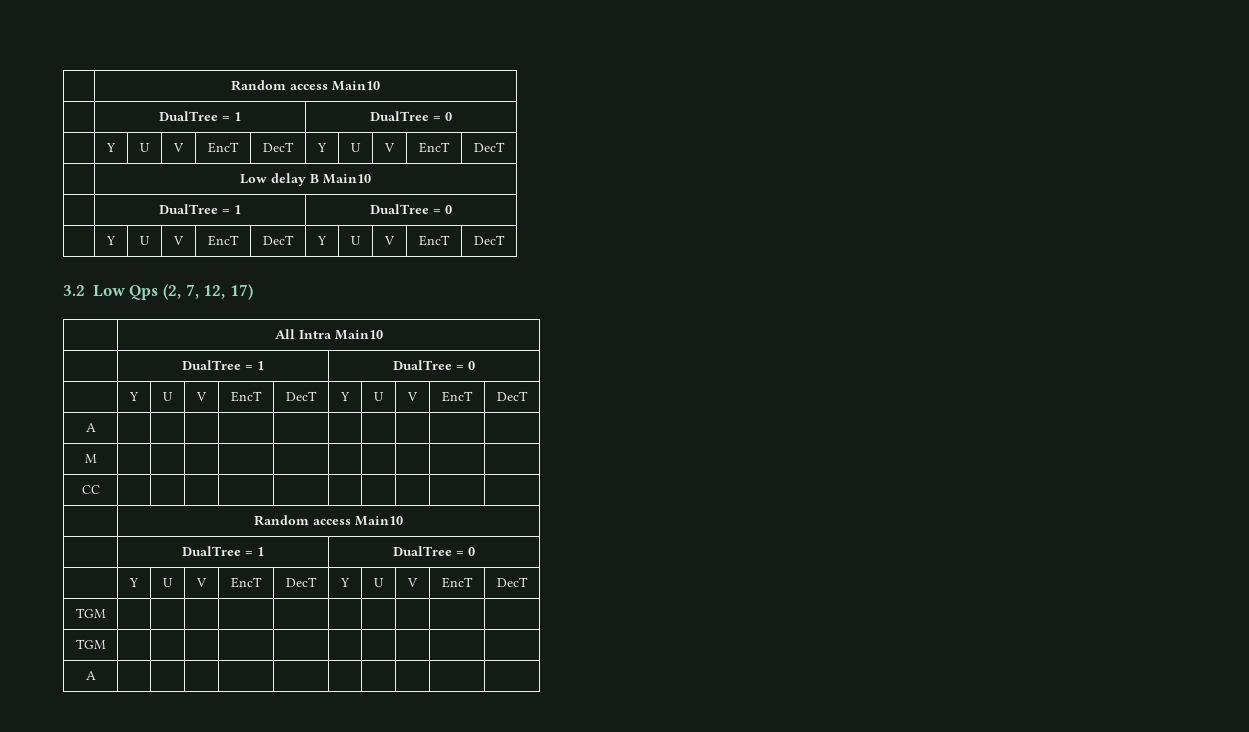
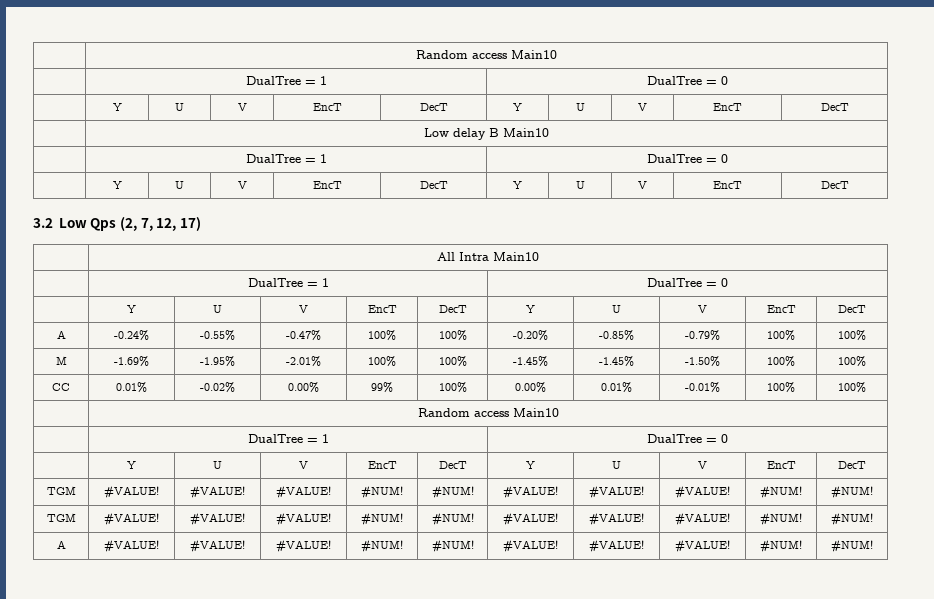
[84,454,97,463] [81,485,100,494] | | | | | | | | | // M | | | | | | | | | | // CC | | | | | | | | | | -> [114,330,149,341] [200,330,236,341] [286,330,321,341] [368,330,396,341] [438,330,467,341] [513,330,548,341] [599,330,634,341] [685,330,720,341] [767,330,795,341] [838,330,866,341] [55,356,67,365] [114,356,149,367] [200,356,236,367] [286,356,321,367] [368,356,396,367] [438,356,467,367] [513,356,548,367] [599,356,634,367] [685,356,720,367] [767,356,795,367] [838,356,866,367] [52,383,70,391] [116,382,147,393] [200,382,236,393] [288,382,319,393] [371,382,393,393] [438,382,467,393] [515,382,546,393] [601,382,632,393] [685,382,720,393] [767,382,795,393] [838,382,866,393] -0.24% | -0.55% | -0.47% | 100% | 100% | -0.20% | -0.85% | -0.79% | 100% | 100% // M | -1.69% | -1.95% | -2.01% | 100% | 100% | -1.45% | -1.45% | -1.50% | 100% | 100% // CC | 0.01% | -0.02% | 0.00% | 99% | 100% | 0.00% | 0.01% | -0.01% | 100% | 100%
[75,639,106,649] [85,671,96,680] | | | | | | | | | // TGM | | | | | | | | | | // A | | | | | | | | | | -> [104,485,159,499] [190,485,246,499] [276,485,331,499] [361,485,403,499] [431,485,474,499] [503,485,558,499] [589,485,644,499] [675,485,730,499] [760,485,802,499] [831,485,873,499] [46,513,76,522] [104,512,159,526] [190,512,246,526] [276,512,331,526] [361,512,403,526] [431,512,474,526] [503,512,558,526] [589,512,644,526] [675,512,730,526] [760,512,802,526] [831,512,873,526] [56,540,66,549] [104,539,159,553] [190,539,246,553] [276,539,331,553] [361,539,403,553] [431,539,474,553] [503,539,558,553] [589,539,644,553] [675,539,730,553] [760,539,802,553] [831,539,873,553] #VALUE! | #VALUE! | #VALUE! | #NUM! | #NUM! | #VALUE! | #VALUE! | #VALUE! | #NUM! | #NUM! // TGM | #VALUE! | #VALUE! | #VALUE! | #NUM! | #NUM! | #VALUE! | #VALUE! | #VALUE! | #NUM! | #NUM! // A | #VALUE! | #VALUE! | #VALUE! | #NUM! | #NUM! | #VALUE! | #VALUE! | #VALUE! | #NUM! | #NUM!

